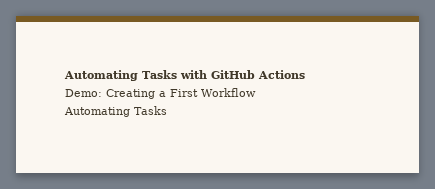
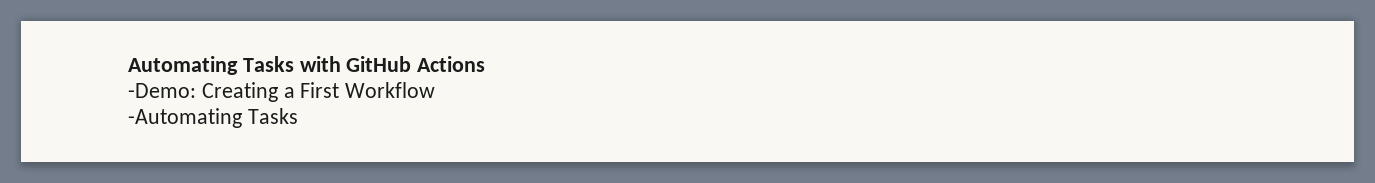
[65,89,102,97] Demo: -> [128,83,196,98] -Demo:
[64,107,130,117] Automating -> [128,108,242,128] -Automating

